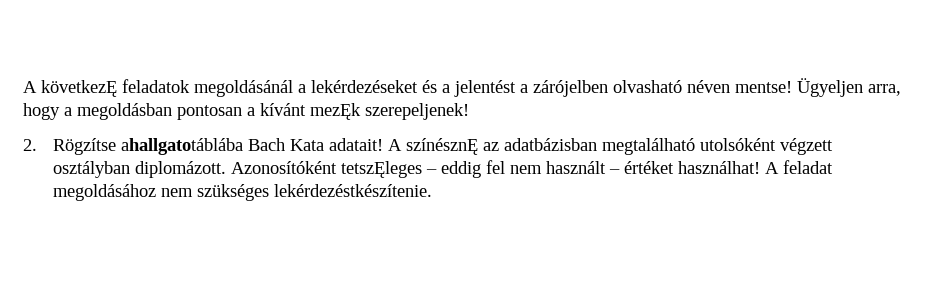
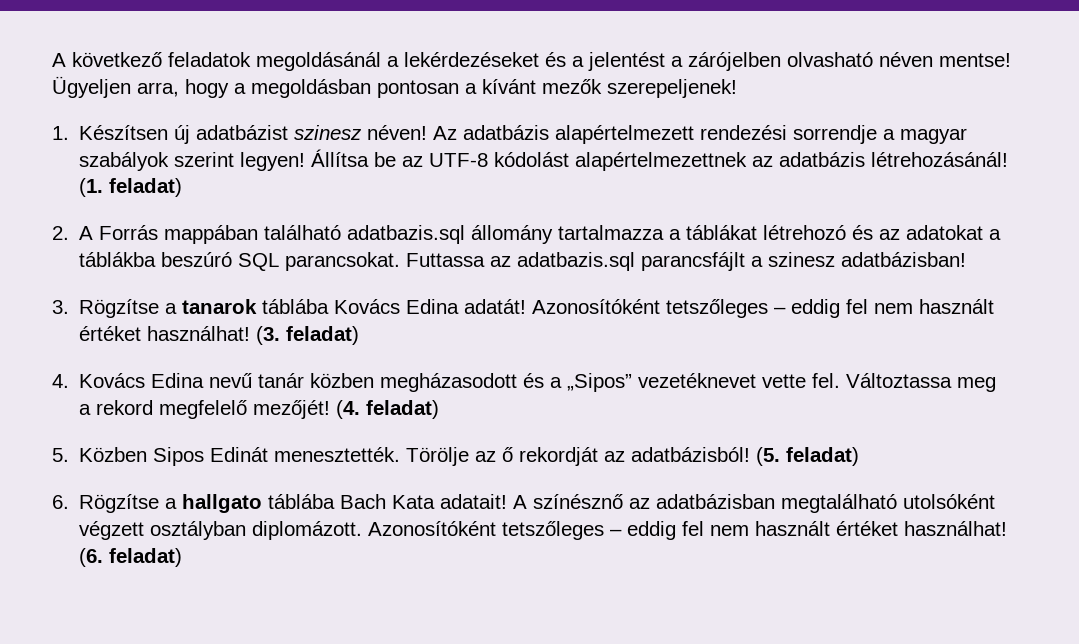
[23,80,117,97] A következĘ -> [52,52,162,67] A következő
[310,103,361,120] mezĘk -> [542,79,602,94] mezők
[23,138,243,155] 2. Rögzítse ahallgatotáblába -> [52,125,968,144] [79,149,1009,171] [79,178,183,197] [52,225,1002,244] [79,252,967,271] [52,299,995,318] [79,326,360,345] [52,373,997,392] [79,400,440,419] [52,447,860,466] [52,494,336,513] 1. Készítsen új adatbázist szinesz néven! Az adatbázis alapértelmezett rendezési sorrendje a magyar szabályok szerint legyen! Állítsa be az UTF-8 kódolást alapértelmezettnek az adatbázis létrehozásánál! (1. feladat) // 2. A Forrás mappában található adatbazis.sql állomány tartalmazza a táblákat létrehozó és az adatokat a táblákba beszúró SQL parancsokat. Futtassa az adatbazis.sql parancsfájlt a szinesz adatbázisban! // 3. Rögzítse a tanarok táblába Kovács Edina adatát! Azonosítóként tetszőleges – eddig fel nem használt értéket használhat! (3. feladat) // 4. Kovács Edina nevű tanár közben megházasodott és a „Sipos” vezetéknevet vette fel. Változtassa meg a rekord megfelelő mezőjét! (4. feladat) // 5. Közben Sipos Edinát menesztették. Törölje az ő rekordját az adatbázisból! (5. feladat) // 6. Rögzítse a hallgato táblába
[405,138,478,155] színésznĘ -> [533,494,624,509] színésznő
[340,160,833,178] [52,184,432,201] tetszĘleges – eddig fel nem használt – értéket használhat! A feladat megoldásához nem szükséges lekérdezéstkészítenie. -> [502,521,1008,540] [79,548,183,567] tetszőleges – eddig fel nem használt értéket használhat! (6. feladat)

